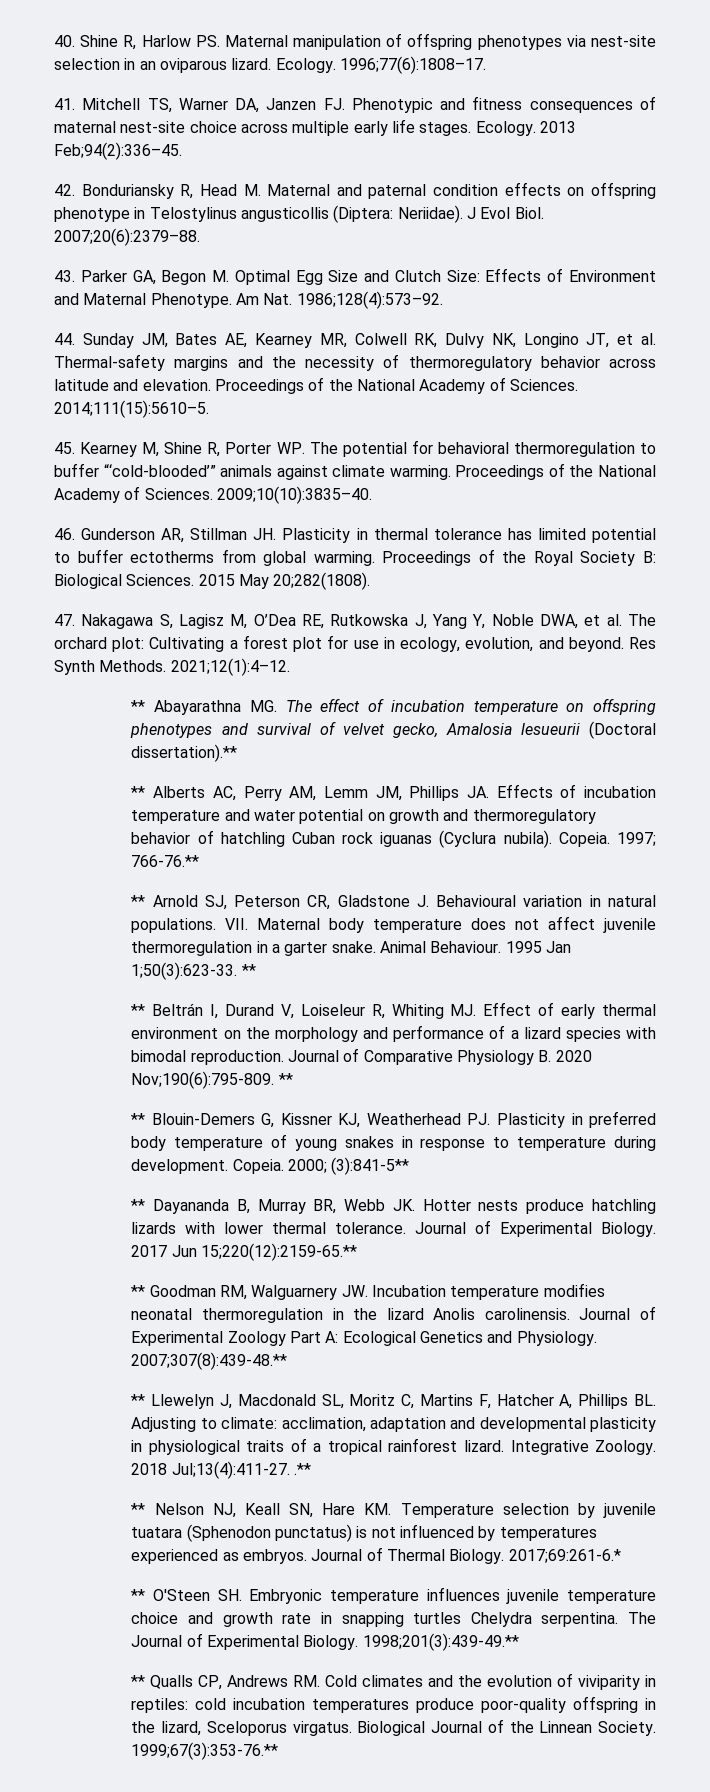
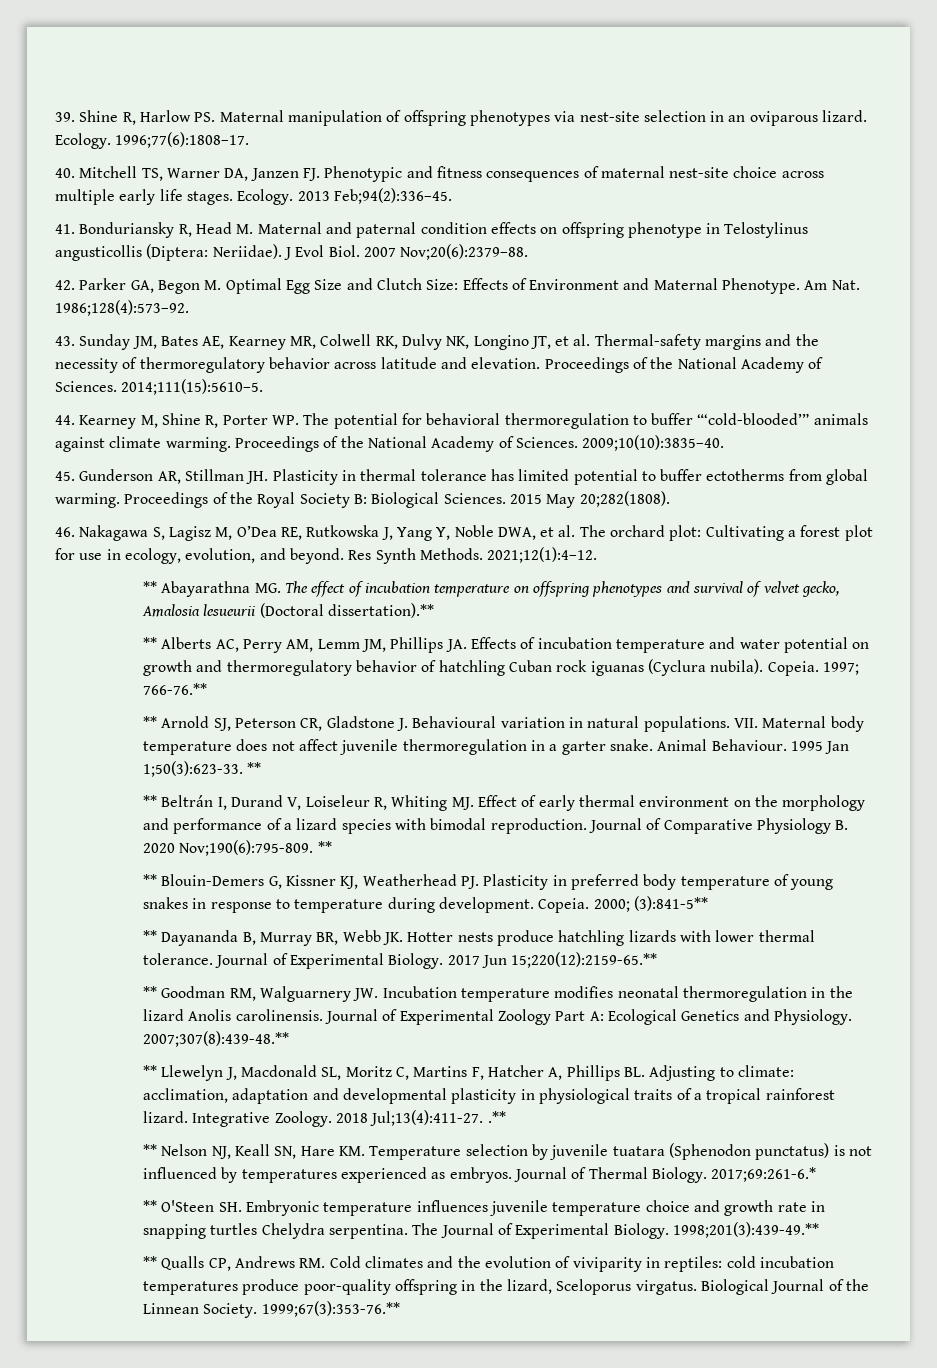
[54,35,75,47] 40. -> [55,112,75,122] 39.
[54,98,75,110] 41. -> [55,168,75,178] 40.
[54,184,75,196] 42. -> [55,224,75,234] 41.
[54,228,200,246] [54,270,75,282] 2007;20(6):2379–88. // 43. -> [363,244,529,260] [55,280,75,290] 2007 Nov;20(6):2379–88. // 42.
[54,333,75,345] 44. -> [55,336,75,346] 43.
[54,442,75,454] 45. -> [55,415,75,425] 44.
[54,528,75,540] 46. -> [55,471,75,481] 45.
[54,614,75,626] 47. -> [55,527,75,537] 46.

